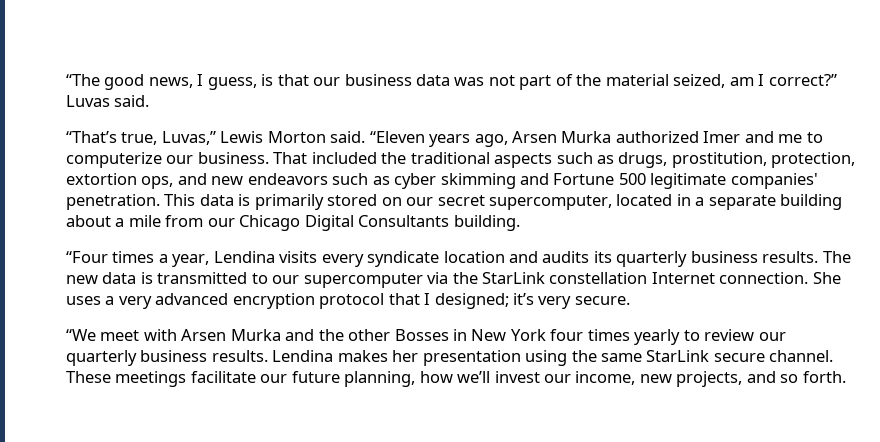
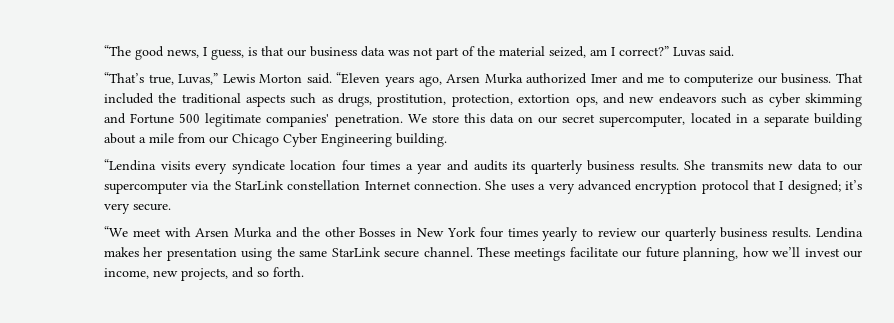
[164,194,378,210] This data is primarily stored -> [407,113,515,124] We store this data
[304,215,450,231] Digital Consultants -> [283,133,393,147] Cyber Engineering
[65,251,505,267] “Four times a year, Lendina visits every syndicate location -> [104,159,442,174] “Lendina visits every syndicate location four times a year
[822,251,851,263] [65,272,248,284] The new data is transmitted -> [684,160,822,171] She transmits new data

